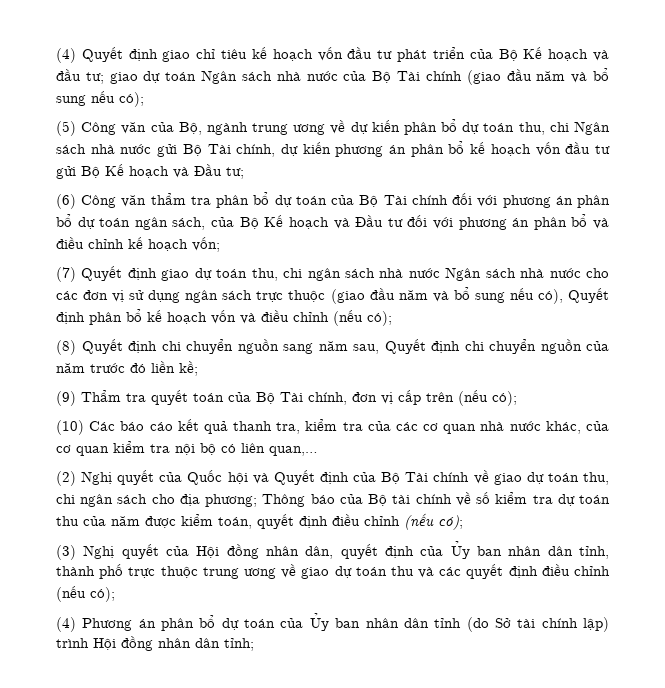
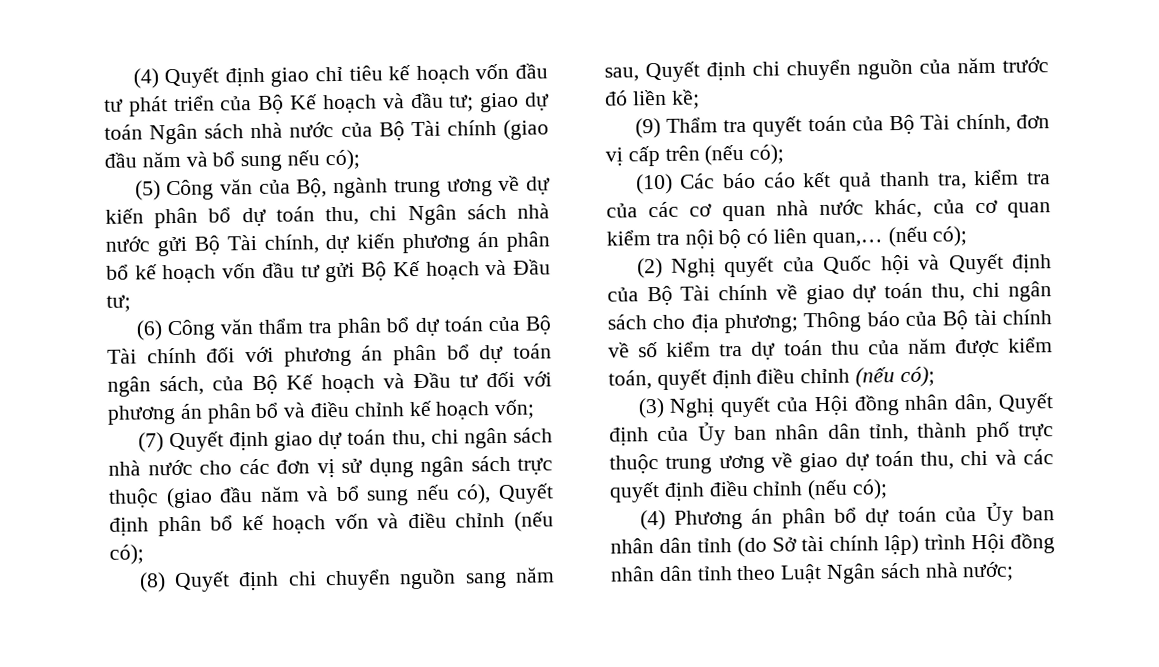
[445,267,581,281] Ngân sách nhà nước -> (193, 467) none
(318, 451) none -> [887,226,968,248] (nếu có);
[340,544,378,559] quyết -> [998,393,1054,414] Quyết
[390,566,414,576] thu -> [920,450,989,470] thu, chi
[224,638,254,651] tỉnh; -> [696,561,1015,584] tỉnh theo Luật Ngân sách nhà nước;

